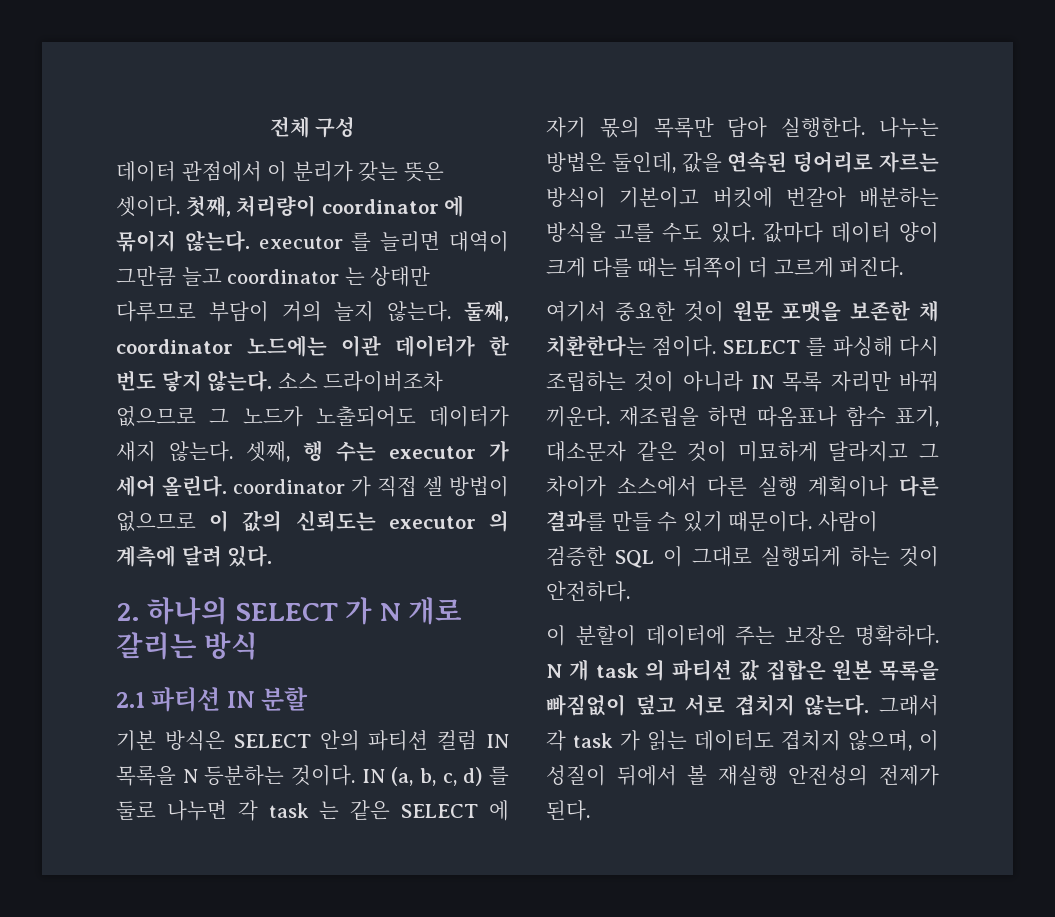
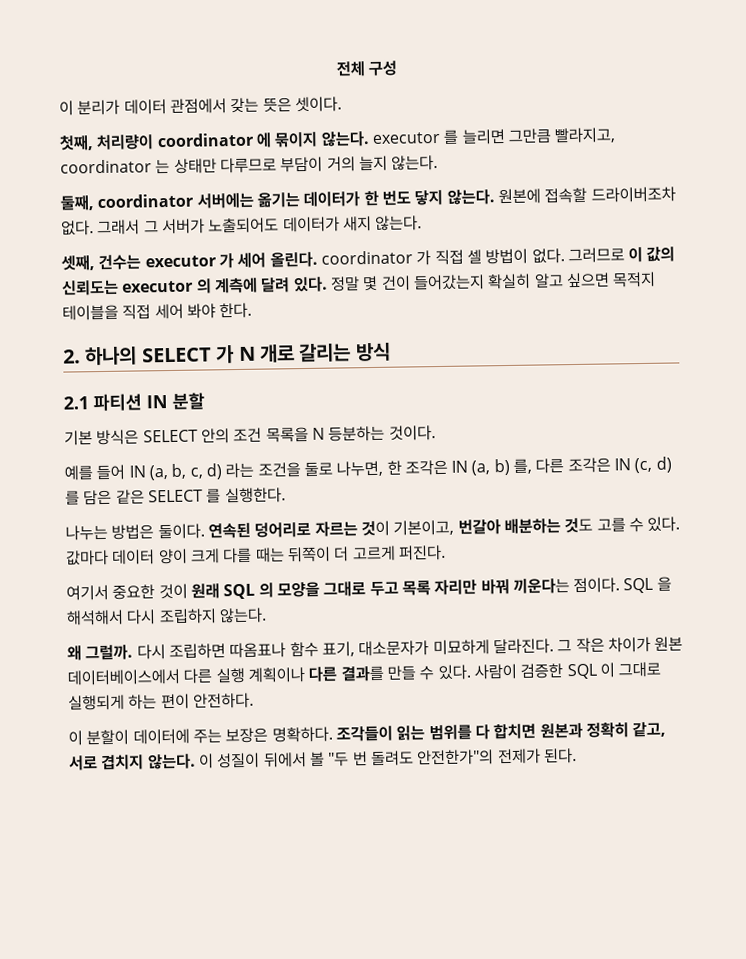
[116,161,353,182] 데이터 관점에서 이 분리가 -> [59,98,227,116] 이 분리가 데이터 관점에서
(180, 206) none -> (342, 104) //
[449,231,510,252] [116,266,222,286] 대역이 그만큼 늘고 -> [507,127,617,144] 그만큼 빨라지고,
(452, 311) none -> (439, 162) //
[247,335,381,357] 노드에는 이관 -> [196,192,300,209] 서버에는 옮기는
[277,371,444,392] [116,406,303,427] 소스 드라이버조차 없으므로 그 노드가 -> [497,186,676,205] [61,218,205,236] 원본에 접속할 드라이버조차 없다. 그래서 그 서버가
[246,440,376,462] 셋째, 행 수는 -> [61,254,142,271] // 셋째, 건수는
[116,511,196,532] 없으므로 -> [531,247,625,264] 없다. 그러므로
(273, 556) none -> [329,271,657,292] [62,302,253,321] 정말 몇 건이 들어갔는지 확실히 알고 싶으면 목적지 테이블을 직접 세어 봐야 한다.
[368,730,509,751] 파티션 컬럼 IN -> [233,427,263,443] 조건
(355, 775) none -> [64,464,126,481] // 예를 들어
[489,766,510,785] [116,800,509,821] [546,117,768,138] 를 둘로 나누면 각 task 는 같은 SELECT 에 자기 몫의 목록만 담아 -> [225,456,672,479] [65,488,222,506] 라는 조건을 둘로 나누면, 한 조각은 IN (a, b) 를, 다른 조각은 IN (c, d) 를 담은 같은 SELECT 를
(866, 127) none -> (286, 495) //
[611,152,722,173] 둘인데, 값을 -> [157,523,205,540] 둘이다.
[546,187,939,208] [546,222,703,243] 방식이 기본이고 버킷에 번갈아 배분하는 방식을 고를 수도 -> [360,516,644,537] 것이 기본이고, 번갈아 배분하는 것도 고를 수
[732,300,939,322] [546,335,939,357] [546,371,939,392] [546,406,939,427] [546,441,939,462] [546,476,697,497] 원문 포맷을 보존한 채 치환한다는 점이다. SELECT 를 파싱해 다시 조립하는 것이 아니라 IN 목록 자리만 바꿔 끼운다. 재조립을 하면 따옴표나 함수 표기, 대소문자 같은 것이 미묘하게 달라지고 그 차이가 소스에서 -> [190,576,672,600] [66,607,267,626] [67,636,684,661] [67,668,181,686] 원래 SQL 의 모양을 그대로 두고 목록 자리만 바꿔 끼운다는 점이다. SQL 을 해석해서 다시 조립하지 않는다. // 왜 그럴까. 다시 조립하면 따옴표나 함수 표기, 대소문자가 미묘하게 달라진다. 그 작은 차이가 원본 데이터베이스에서
[682,511,813,532] 있기 때문이다. -> [437,664,471,681] 있다.
[899,546,939,567] 것이 -> [160,693,190,710] 편이
[546,659,939,681] [546,694,940,716] [546,730,939,751] [546,765,869,786] N 개 task 의 파티션 값 집합은 원본 목록을 빠짐없이 덮고 서로 겹치지 않는다. 그래서 각 task 가 읽는 데이터도 겹치지 않으며, 이 성질이 뒤에서 볼 재실행 안전성의 -> [335,721,667,742] [69,749,495,771] 조각들이 읽는 범위를 다 합치면 원본과 정확히 같고, 서로 겹치지 않는다. 이 성질이 뒤에서 볼 "두 번 돌려도 안전한가"의

